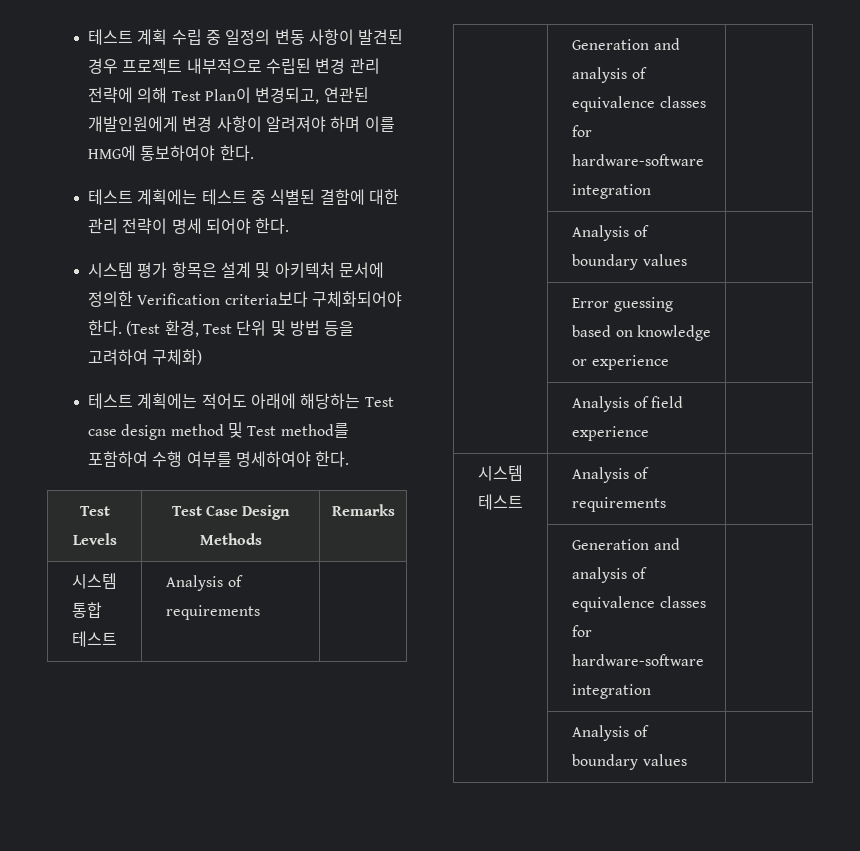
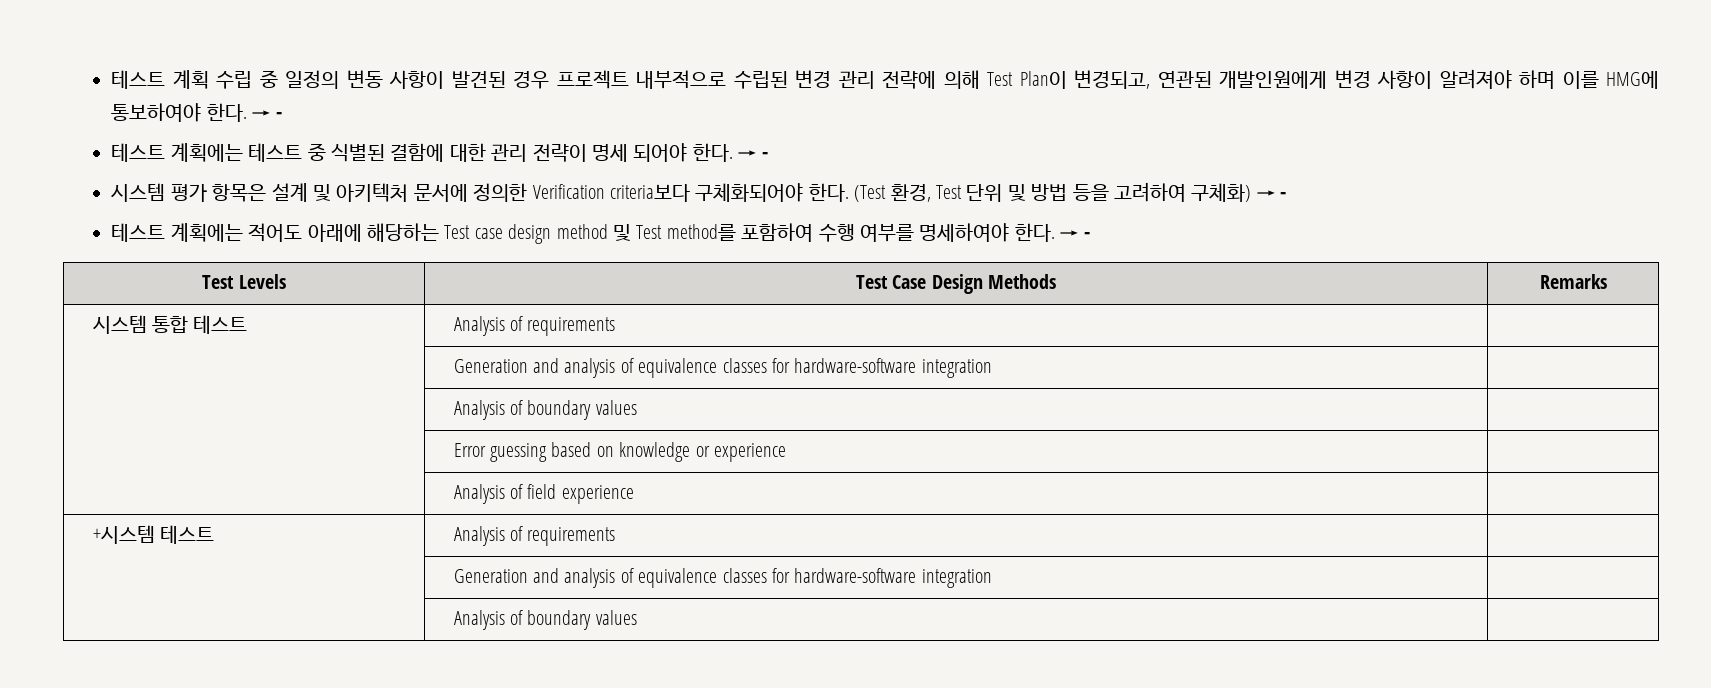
(254, 153) none -> [252,110,282,119] → -
(290, 226) none -> [738,150,768,159] → -
(203, 357) none -> [1256,190,1287,199] → -
(350, 459) none -> [1060,230,1090,239] → -
[478,465,524,481] 시스템 -> [92,525,155,544] +시스템

